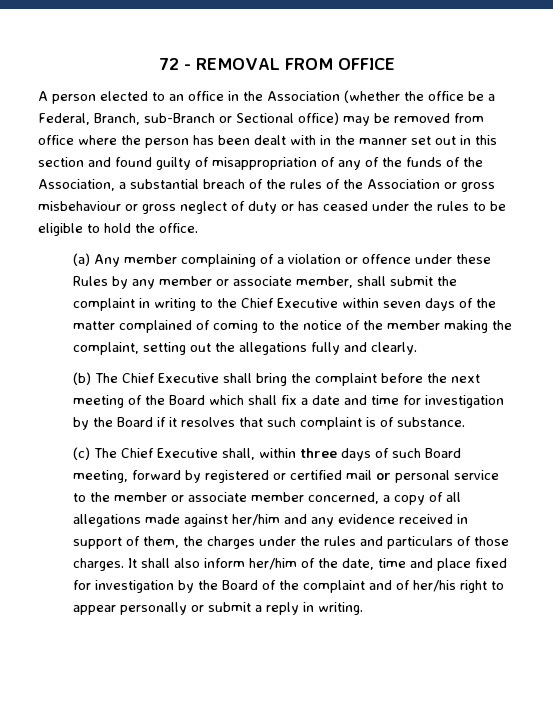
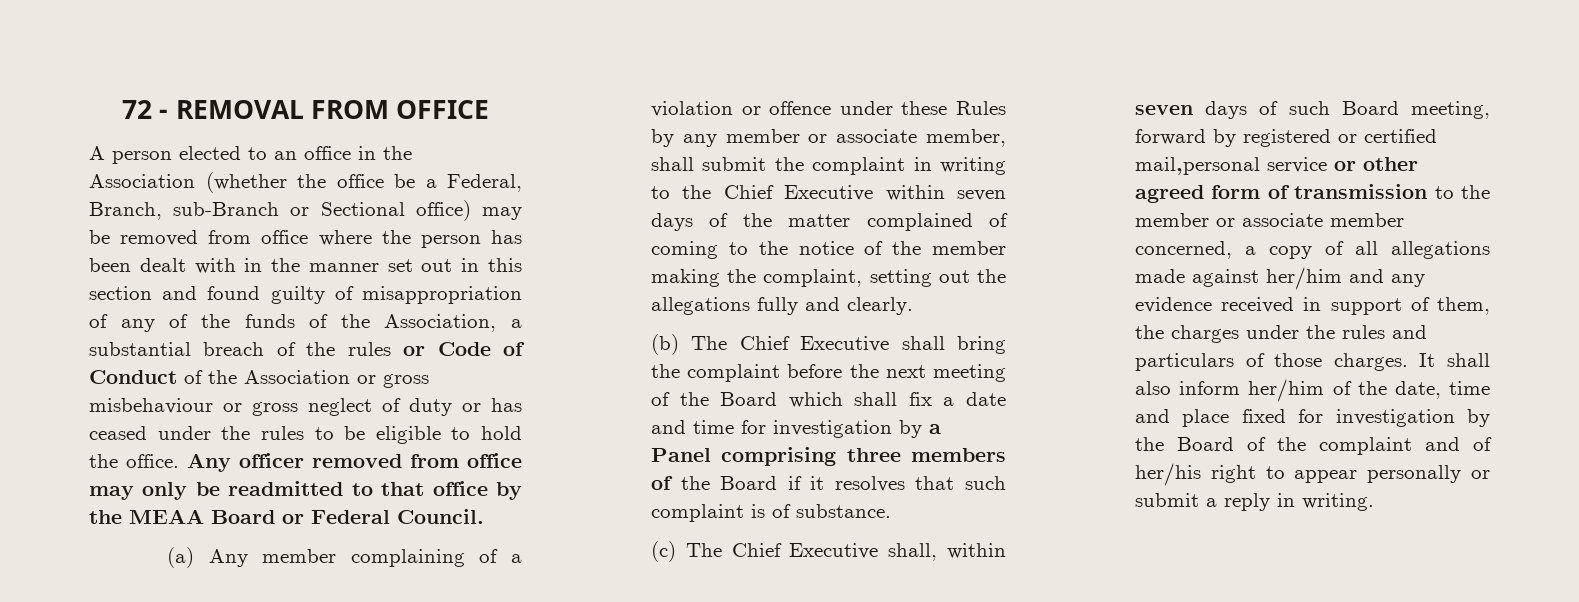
(322, 184) none -> [403,342,525,356] [89,370,177,384] or Code of Conduct
(198, 228) none -> [187,453,522,472] [89,481,522,500] [89,509,484,524] Any officer removed from office may only be readmitted to that office by the MEAA Board or Federal Council.
(90, 423) none -> [929,424,942,434] [651,447,1006,466] [651,476,674,490] a Panel comprising three members of
[300,448,338,458] three -> [1135,105,1194,115] seven
[346,470,500,483] mail or personal service -> [1135,157,1419,175] [1135,184,1428,203] mail,personal service or other agreed form of transmission

